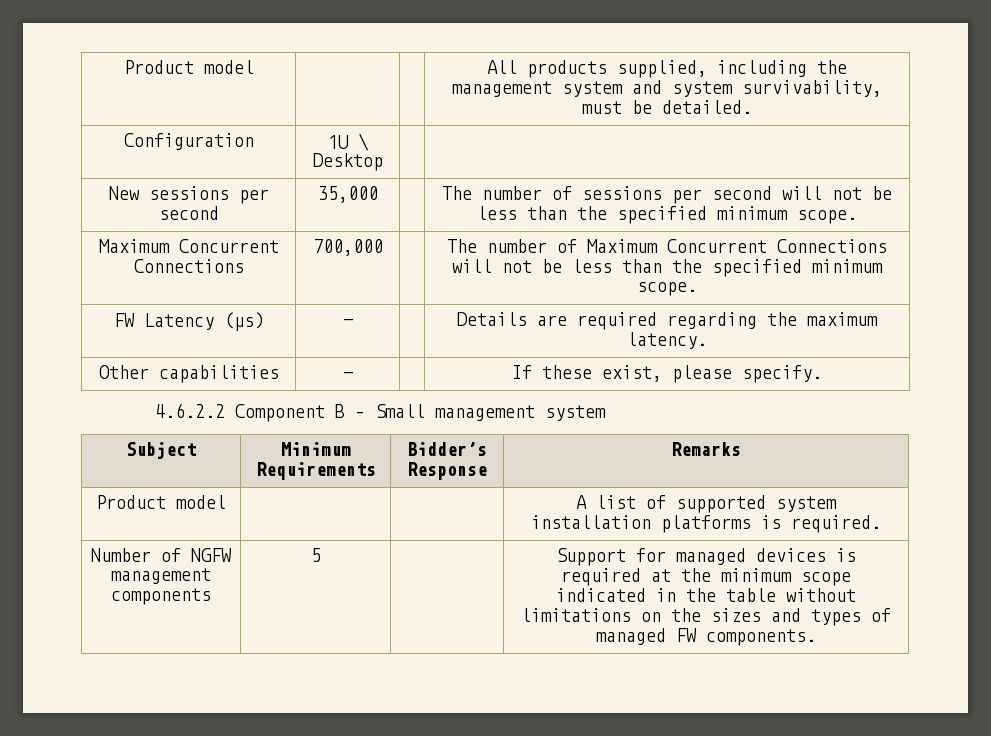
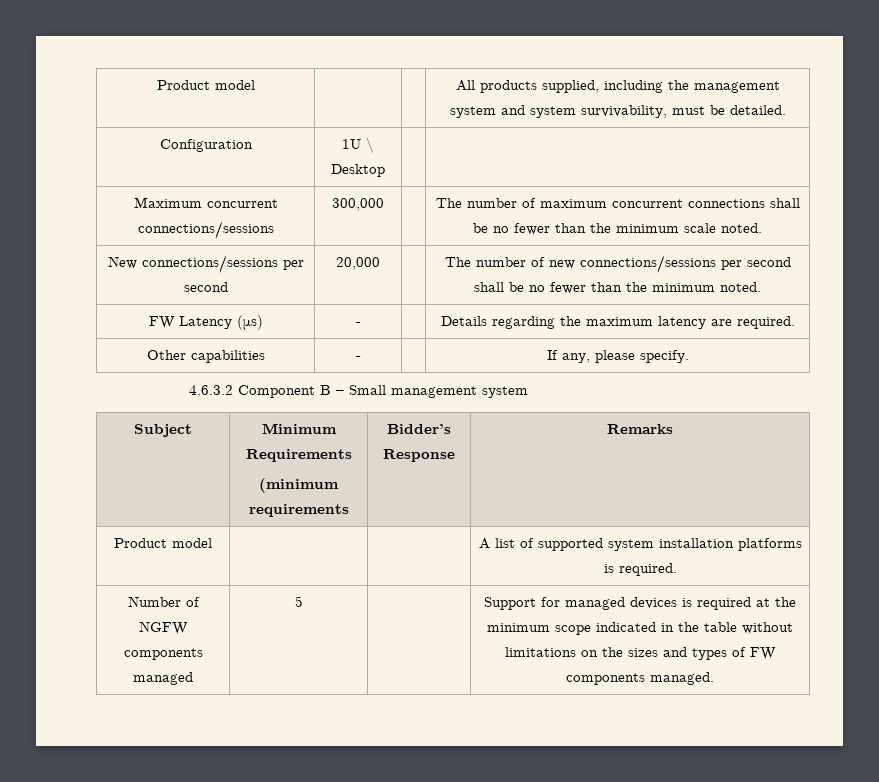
[108,186,269,204] [158,206,219,220] [317,186,378,203] [442,186,892,204] [477,206,857,224] [98,239,279,253] [133,259,244,273] [312,239,383,256] [447,239,887,253] [452,259,883,277] [637,282,697,296] New sessions per second | 35,000 | | The number of sessions per second will not be less than the specified minimum scope. // Maximum Concurrent Connections | 700,000 | | The number of Maximum Concurrent Connections will not be less than the specified minimum scope. -> [133,197,278,208] [137,221,274,239] [332,198,384,211] [435,198,800,208] [473,223,762,235] [107,255,304,273] [183,282,228,292] [336,257,380,270] [444,255,791,273] [474,282,761,294] Maximum concurrent connections/sessions | 300,000 | | The number of maximum concurrent connections shall be no fewer than the minimum scale noted. // New connections/sessions per second | 20,000 | | The number of new connections/sessions per second shall be no fewer than the minimum noted.
[537,312,657,330] are required -> (487, 321) none
[627,332,707,349] latency. -> [657,316,795,329] latency are required.
[542,365,662,382] these exist, -> [561,353,590,363] any,
[154,403,225,418] 4.6.2.2 -> [188,385,233,395] 4.6.3.2
(376, 471) none -> [259,478,339,493] [248,504,349,517] // (minimum requirements
[111,568,211,584] [111,588,211,605] management components -> [123,648,203,660] [133,672,193,685] components managed
[596,628,816,646] managed FW components. -> [750,647,776,660] [566,672,714,685] FW components managed.

